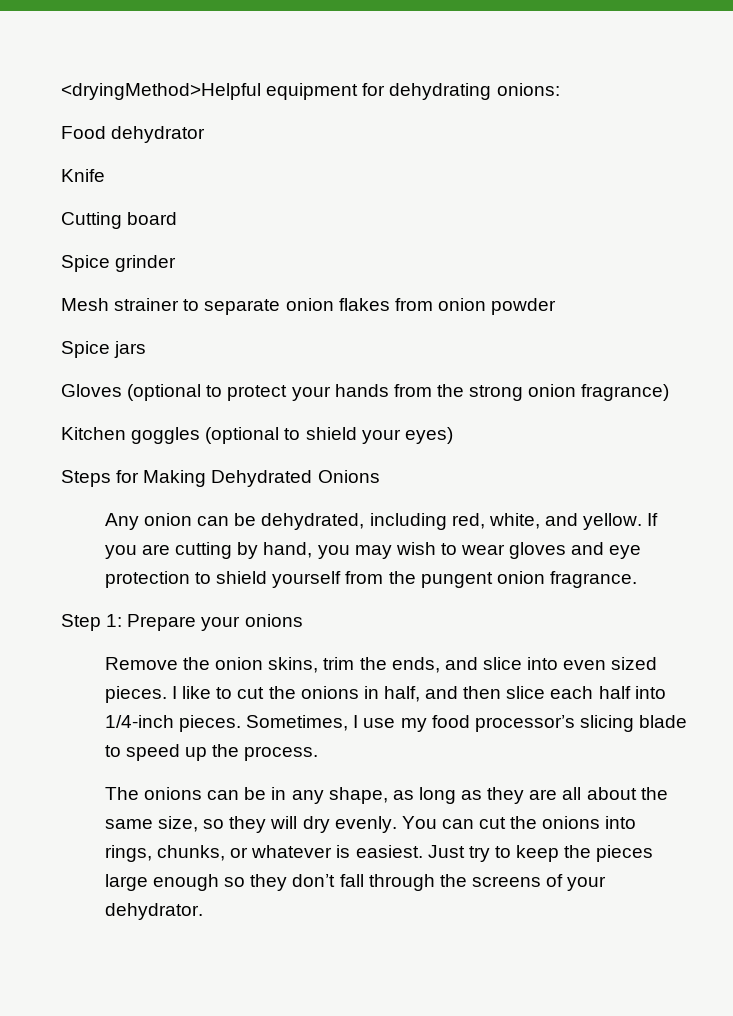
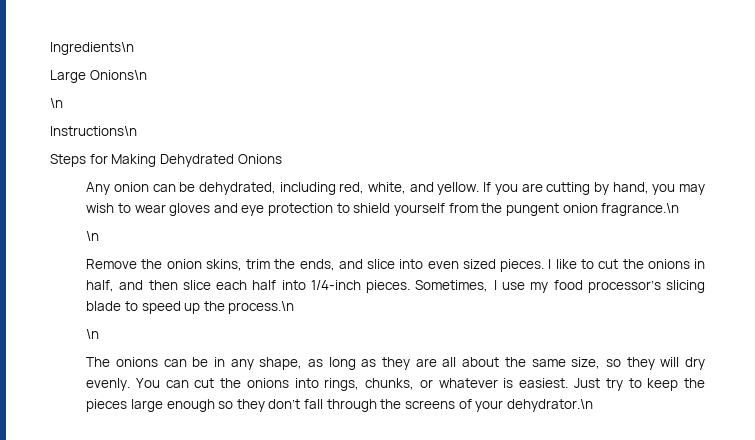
[61,83,560,100] [61,126,206,143] [61,169,105,182] [61,212,178,229] [61,255,177,272] [61,298,557,315] [61,341,147,358] [61,384,670,401] [61,427,453,444] <dryingMethod>Helpful equipment for dehydrating onions: // Food dehydrator // Knife // Cutting board // Spice grinder // Mesh strainer to separate onion flakes from onion powder // Spice jars // Gloves (optional to protect your hands from the strong onion fragrance) // Kitchen goggles (optional to shield your eyes) -> [50,42,134,55] [50,70,147,83] [50,98,63,108] [50,126,137,136] Ingredients\n // Large Onions\n // \n // Instructions\n
[549,571,637,588] [61,614,303,631] fragrance. // Step 1: Prepare your onions -> [601,203,680,216] [86,231,100,241] fragrance.\n // \n
[244,746,319,761] process. -> [228,301,295,314] [86,329,100,339] process.\n // \n
[104,903,203,920] dehydrator. -> [506,399,593,412] dehydrator.\n

